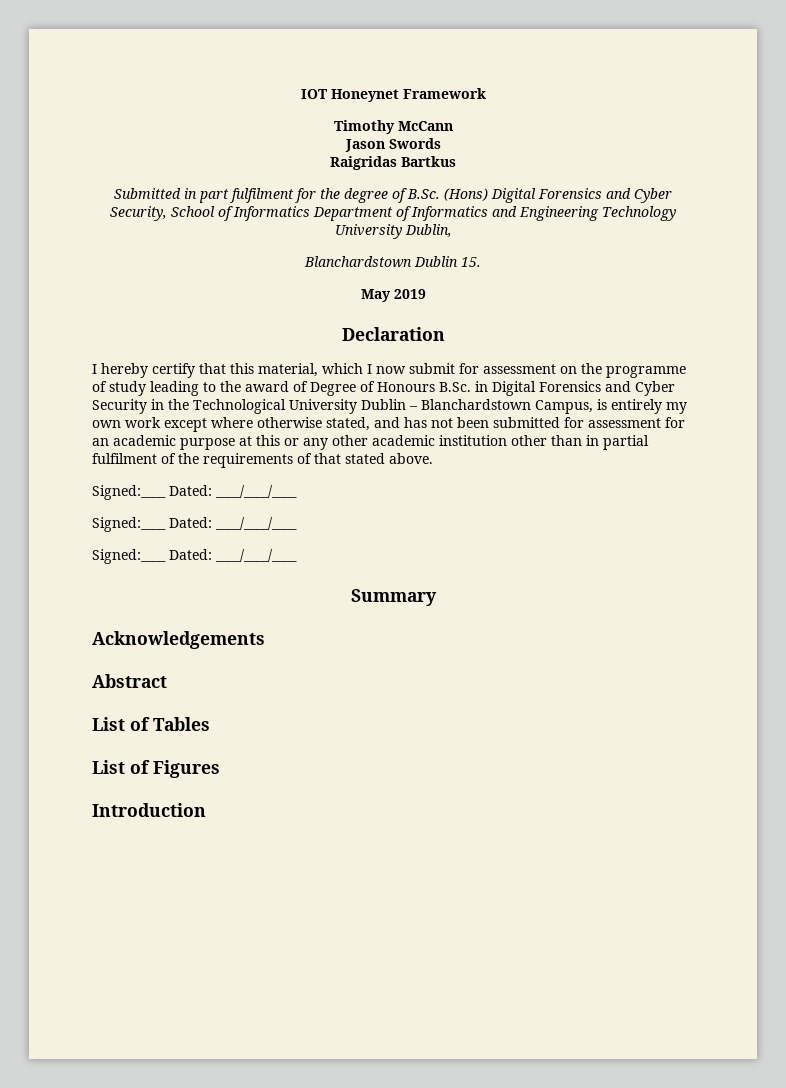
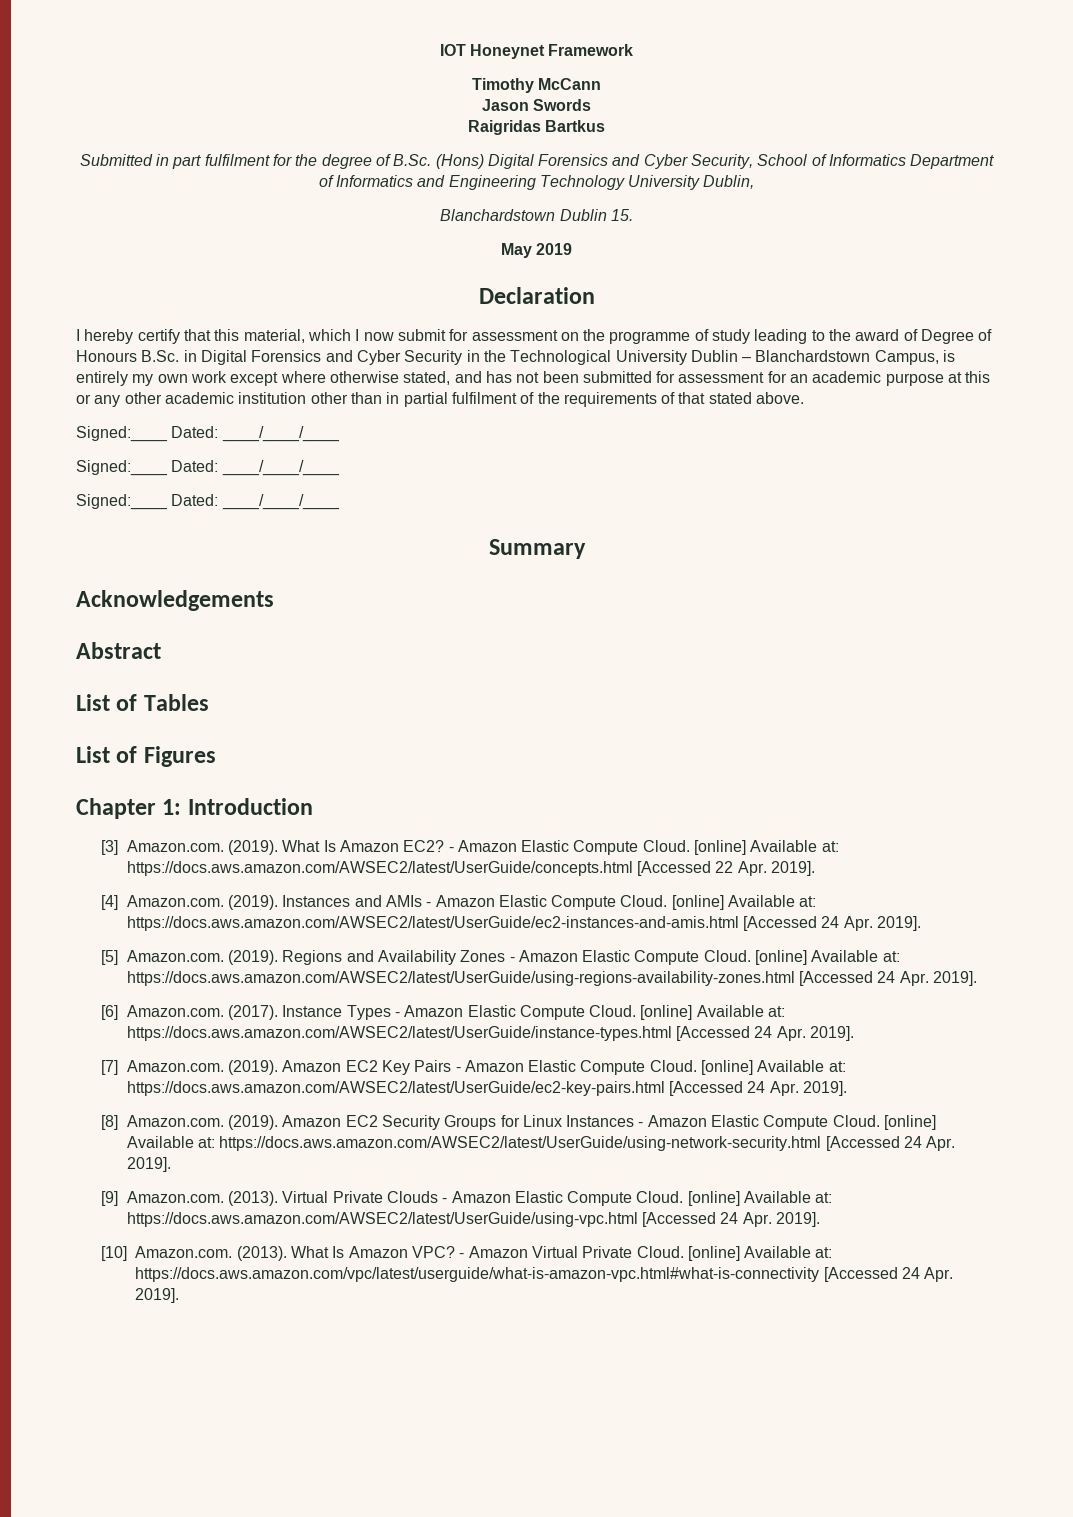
(220, 769) none -> [76,798,182,819] Chapter 1:
(206, 810) none -> [101,840,839,855] [126,861,815,876] [101,895,817,910] [126,916,921,931] [101,950,900,965] [126,971,977,986] [101,1005,786,1020] [126,1026,854,1041] [101,1060,846,1075] [126,1081,847,1096] [101,1115,937,1130] [126,1136,956,1151] [126,1157,171,1172] [101,1191,833,1206] [126,1212,820,1227] [101,1246,833,1261] [135,1267,954,1282] [135,1288,180,1303] // [3] Amazon.com. (2019). What Is Amazon EC2? - Amazon Elastic Compute Cloud. [online] Available at: https://docs.aws.amazon.com/AWSEC2/latest/UserGuide/concepts.html [Accessed 22 Apr. 2019]. // [4] Amazon.com. (2019). Instances and AMIs - Amazon Elastic Compute Cloud. [online] Available at: https://docs.aws.amazon.com/AWSEC2/latest/UserGuide/ec2-instances-and-amis.html [Accessed 24 Apr. 2019]. // [5] Amazon.com. (2019). Regions and Availability Zones - Amazon Elastic Compute Cloud. [online] Available at: https://docs.aws.amazon.com/AWSEC2/latest/UserGuide/using-regions-availability-zones.html [Accessed 24 Apr. 2019]. // [6] Amazon.com. (2017). Instance Types - Amazon Elastic Compute Cloud. [online] Available at: https://docs.aws.amazon.com/AWSEC2/latest/UserGuide/instance-types.html [Accessed 24 Apr. 2019]. // [7] Amazon.com. (2019). Amazon EC2 Key Pairs - Amazon Elastic Compute Cloud. [online] Available at: https://docs.aws.amazon.com/AWSEC2/latest/UserGuide/ec2-key-pairs.html [Accessed 24 Apr. 2019]. // [8] Amazon.com. (2019). Amazon EC2 Security Groups for Linux Instances - Amazon Elastic Compute Cloud. [online] Available at: https://docs.aws.amazon.com/AWSEC2/latest/UserGuide/using-network-security.html [Accessed 24 Apr. 2019]. // [9] Amazon.com. (2013). Virtual Private Clouds - Amazon Elastic Compute Cloud. [online] Available at: https://docs.aws.amazon.com/AWSEC2/latest/UserGuide/using-vpc.html [Accessed 24 Apr. 2019]. // [10] Amazon.com. (2013). What Is Amazon VPC? - Amazon Virtual Private Cloud. [online] Available at: https://docs.aws.amazon.com/vpc/latest/userguide/what-is-amazon-vpc.html#what-is-connectivity [Accessed 24 Apr. 2019].

